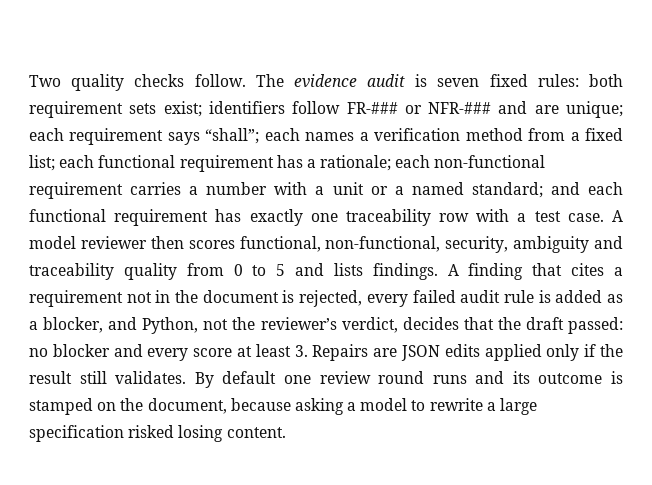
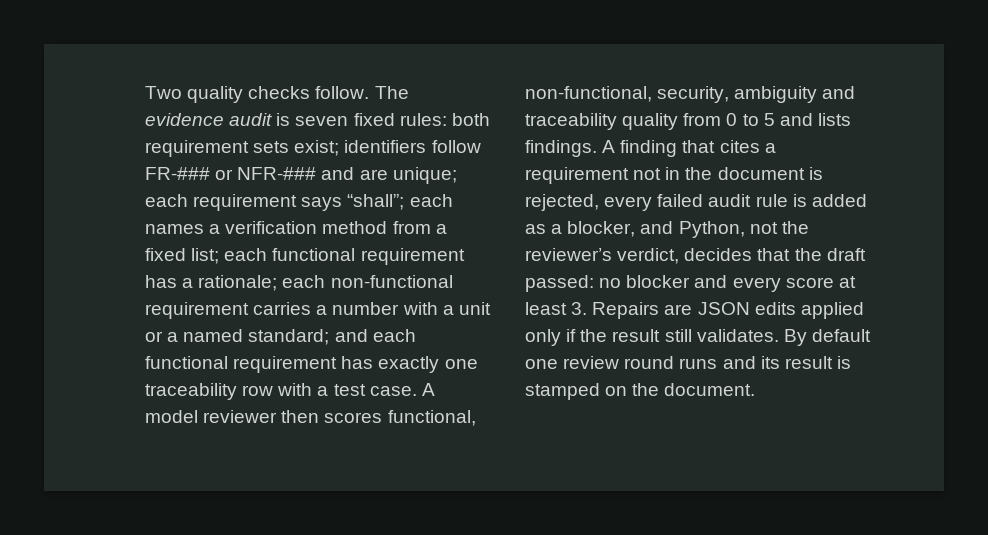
[538,373,603,384] outcome -> [784,356,833,369] result
[147,398,538,415] [29,425,286,442] document, because asking a model to rewrite a large specification risked losing content. -> [664,383,756,396] document.

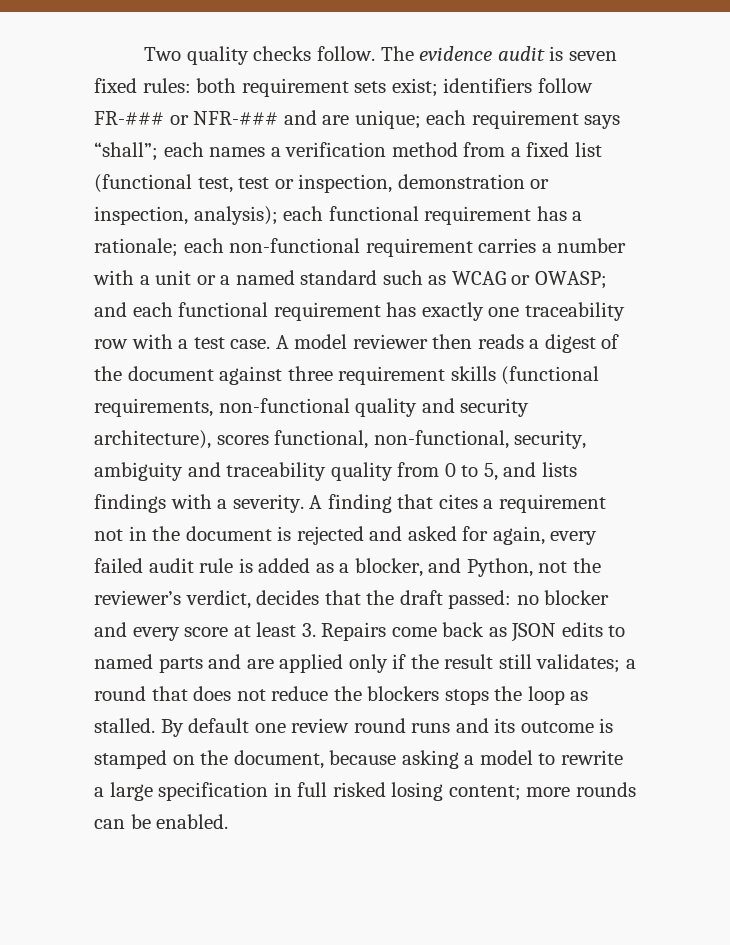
[191,248,220,264] list; -> [574,142,602,157] [94,174,550,193] [94,206,278,225] list (functional test, test or inspection, demonstration or inspection, analysis);
[248,329,330,345] standard; -> [300,270,607,289] standard such as WCAG or OWASP;
(320, 416) none -> [477,334,620,353] [94,366,600,385] [94,398,530,417] [94,430,211,449] reads a digest of the document against three requirement skills (functional requirements, non-functional quality and security architecture),
[763,113,775,126] 5 -> [483,463,498,481] 5,
[525,140,597,157] findings. -> [94,494,304,513] findings with a severity.
[525,194,599,211] rejected, -> [296,526,545,545] rejected and asked for again,
[664,302,796,315] are JSON edits -> [391,622,626,642] [94,654,274,673] come back as JSON edits to named parts and are
[696,329,779,342] validates. -> [536,654,636,673] [94,686,589,705] [94,718,155,733] validates; a round that does not reduce the blockers stops the loop as stalled.
[784,356,833,369] result -> [520,721,594,733] outcome
[664,383,756,396] document. -> [233,750,623,769] [94,782,636,801] [94,814,229,829] document, because asking a model to rewrite a large specification in full risked losing content; more rounds can be enabled.

